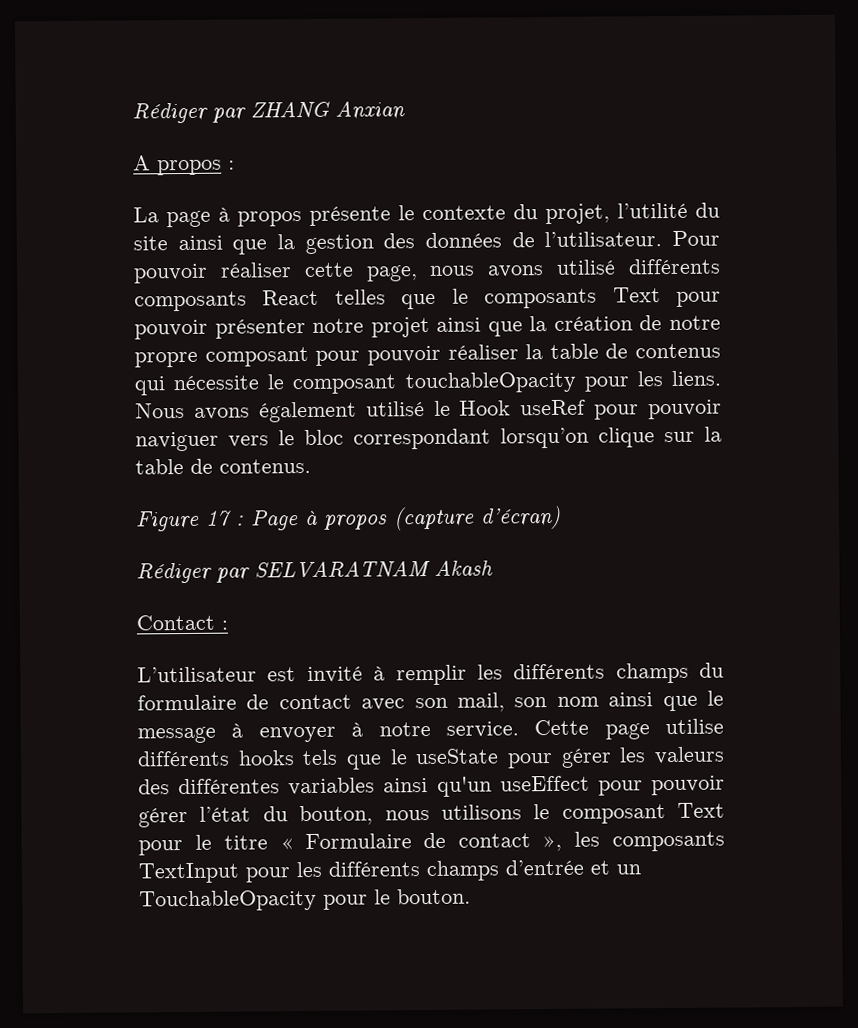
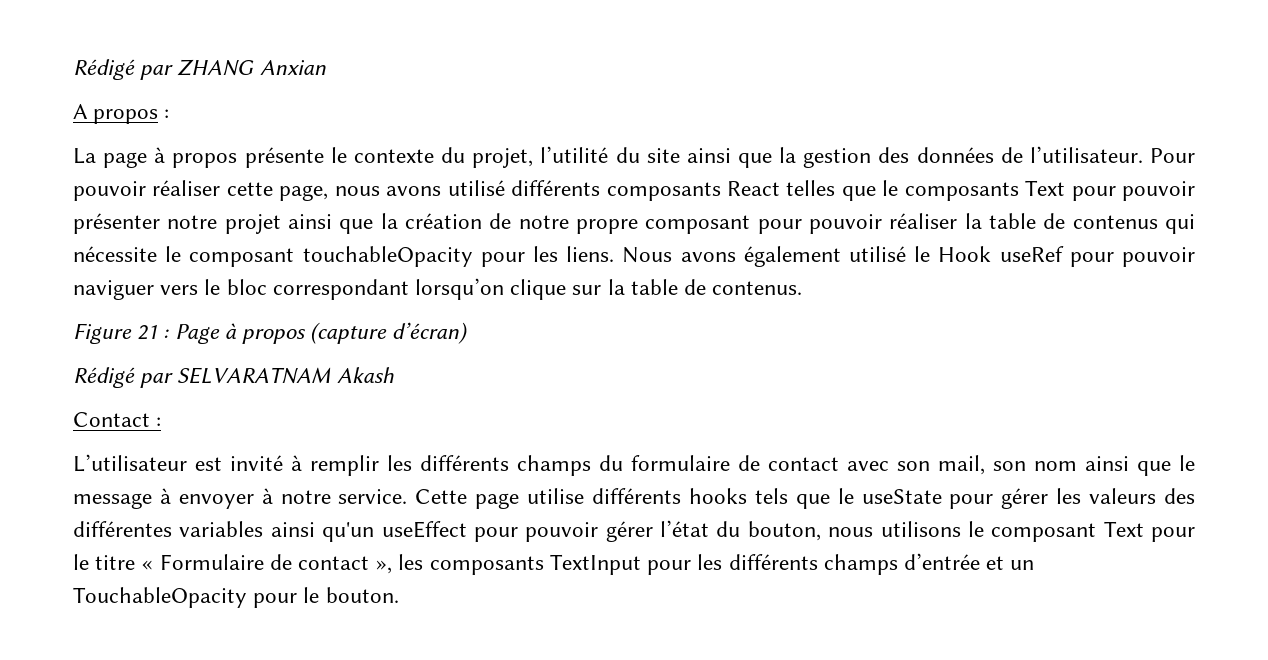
[132,102,208,124] Rédiger -> [73,59,135,80] Rédigé
[205,510,232,526] 17 -> [137,324,159,340] 21
[136,562,212,584] Rédiger -> [73,367,135,388] Rédigé

